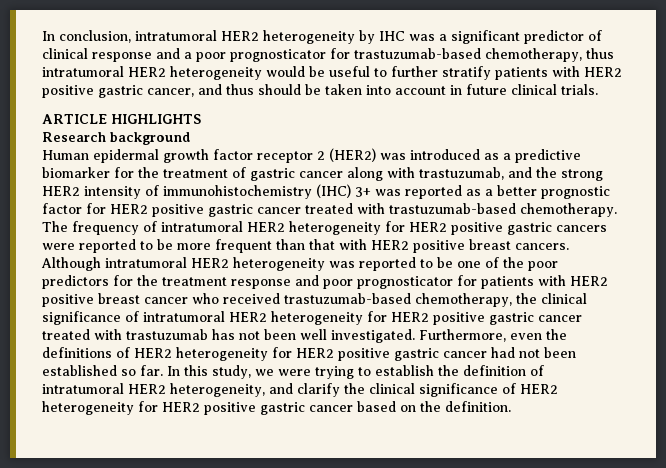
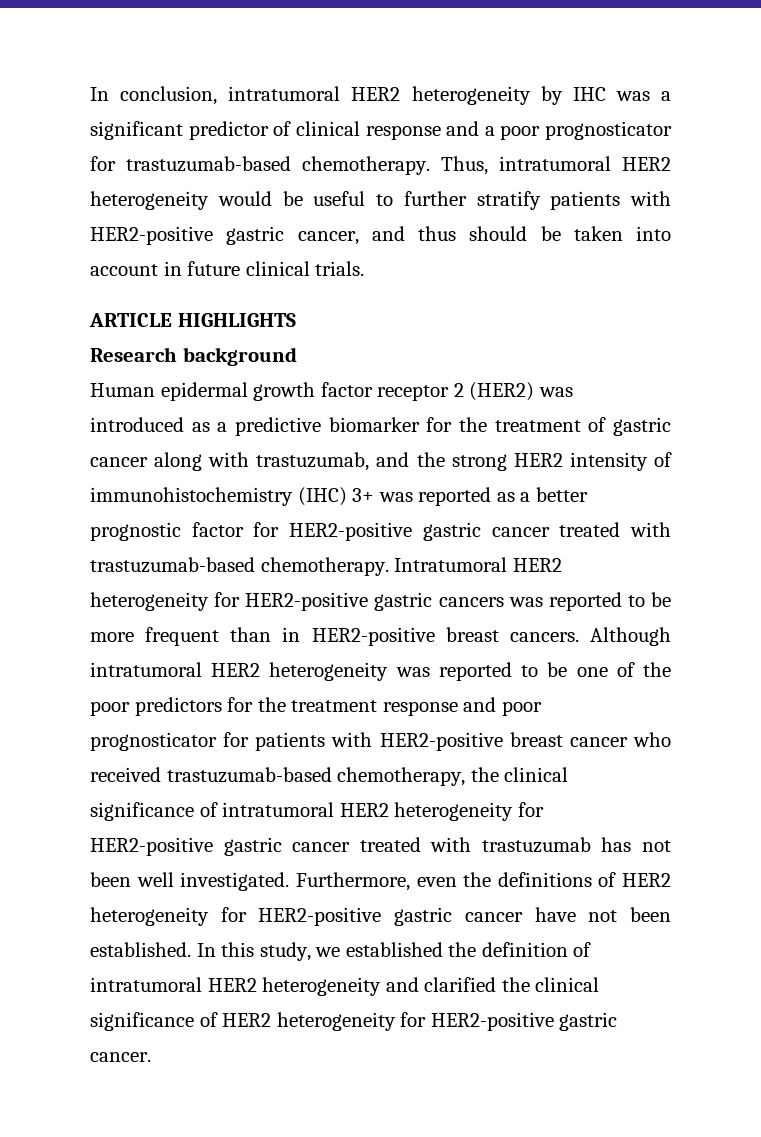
[485,48,614,62] chemotherapy, thus -> [302,156,488,175] chemotherapy. Thus,
[584,67,622,77] [42,85,94,98] HER2 positive -> [90,226,213,245] HER2-positive
[110,204,204,217] HER2 positive -> [289,522,413,541] HER2-positive
[42,221,503,235] The frequency of intratumoral HER2 heterogeneity for HER2 positive -> [394,557,562,572] [90,592,369,611] Intratumoral HER2 heterogeneity for HER2-positive
[42,243,75,250] were -> [508,597,543,607] was
[309,239,465,253] that with HER2 positive -> [282,627,435,646] in HER2-positive
[570,276,608,286] [42,294,94,307] HER2 positive -> [379,732,503,751] HER2-positive
[391,312,485,325] HER2 positive -> [90,837,213,856] HER2-positive
[296,347,576,361] [42,365,163,376] HER2 positive gastric cancer had not been established so far. -> [258,907,671,926] [90,942,191,957] HER2-positive gastric cancer have not been established.
[278,365,434,379] were trying to establish -> [345,942,443,957] established
[170,383,340,397] heterogeneity, and clarify -> [262,977,497,996] heterogeneity and clarified
[162,401,511,415] HER2 positive gastric cancer based on the definition. -> [430,1012,618,1031] [90,1052,151,1062] HER2-positive gastric cancer.

